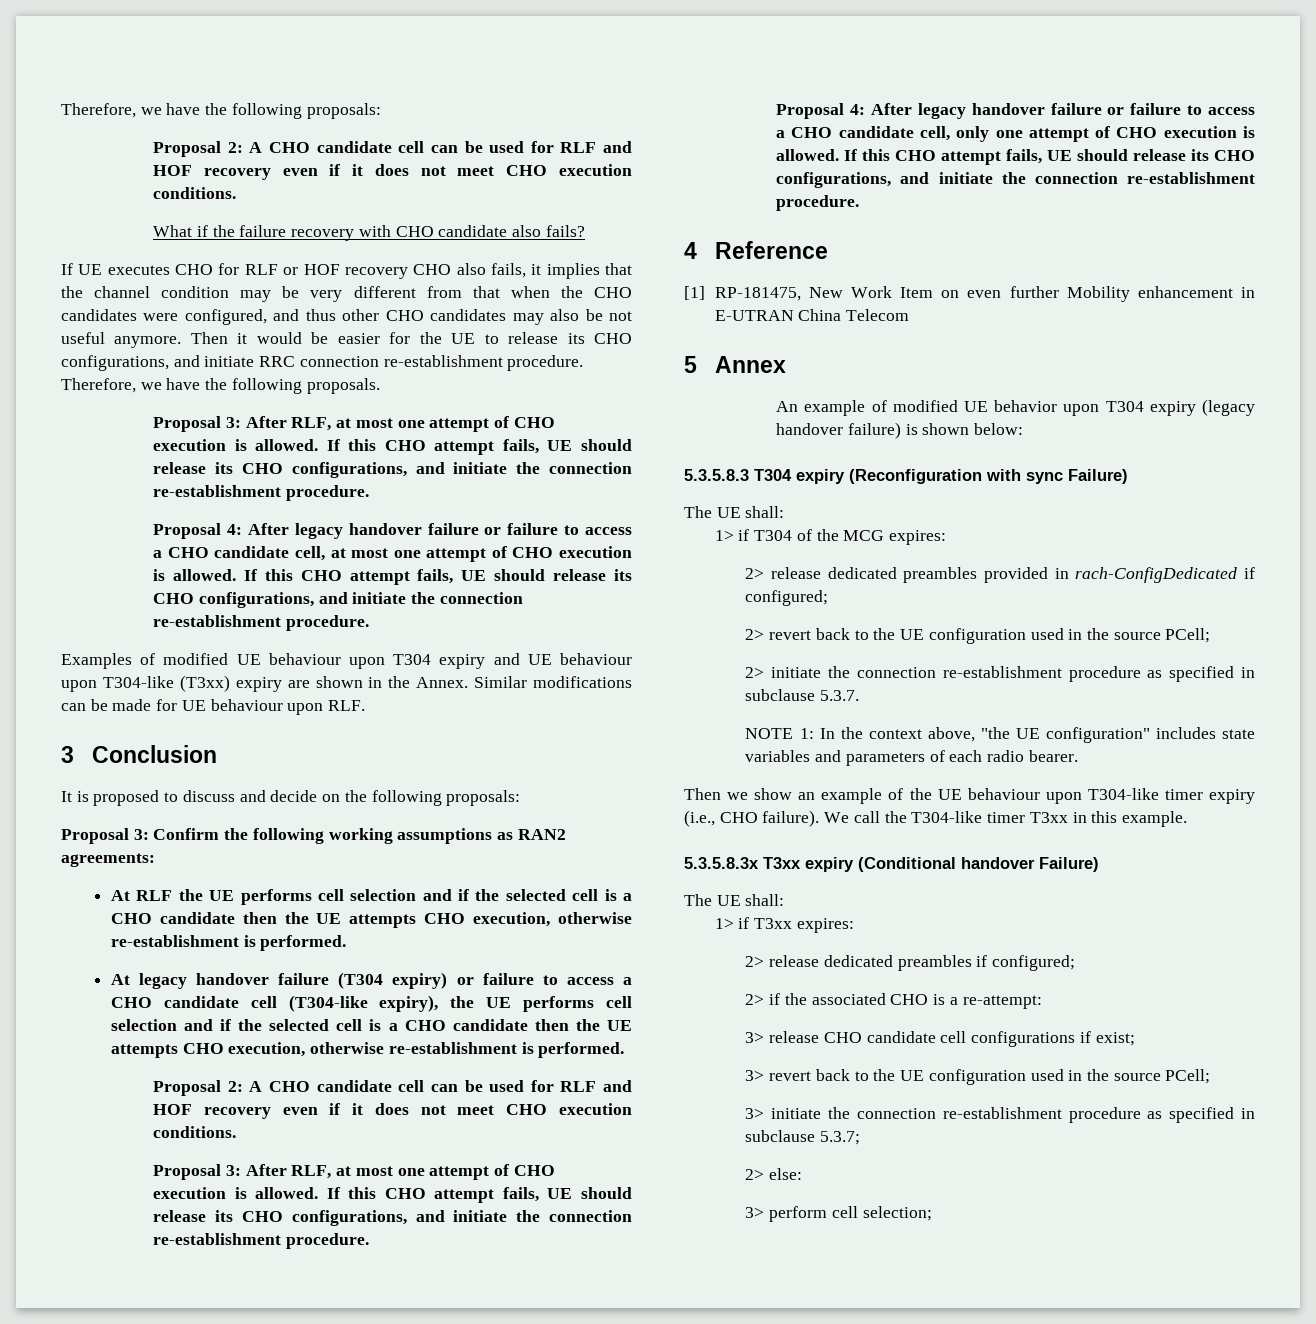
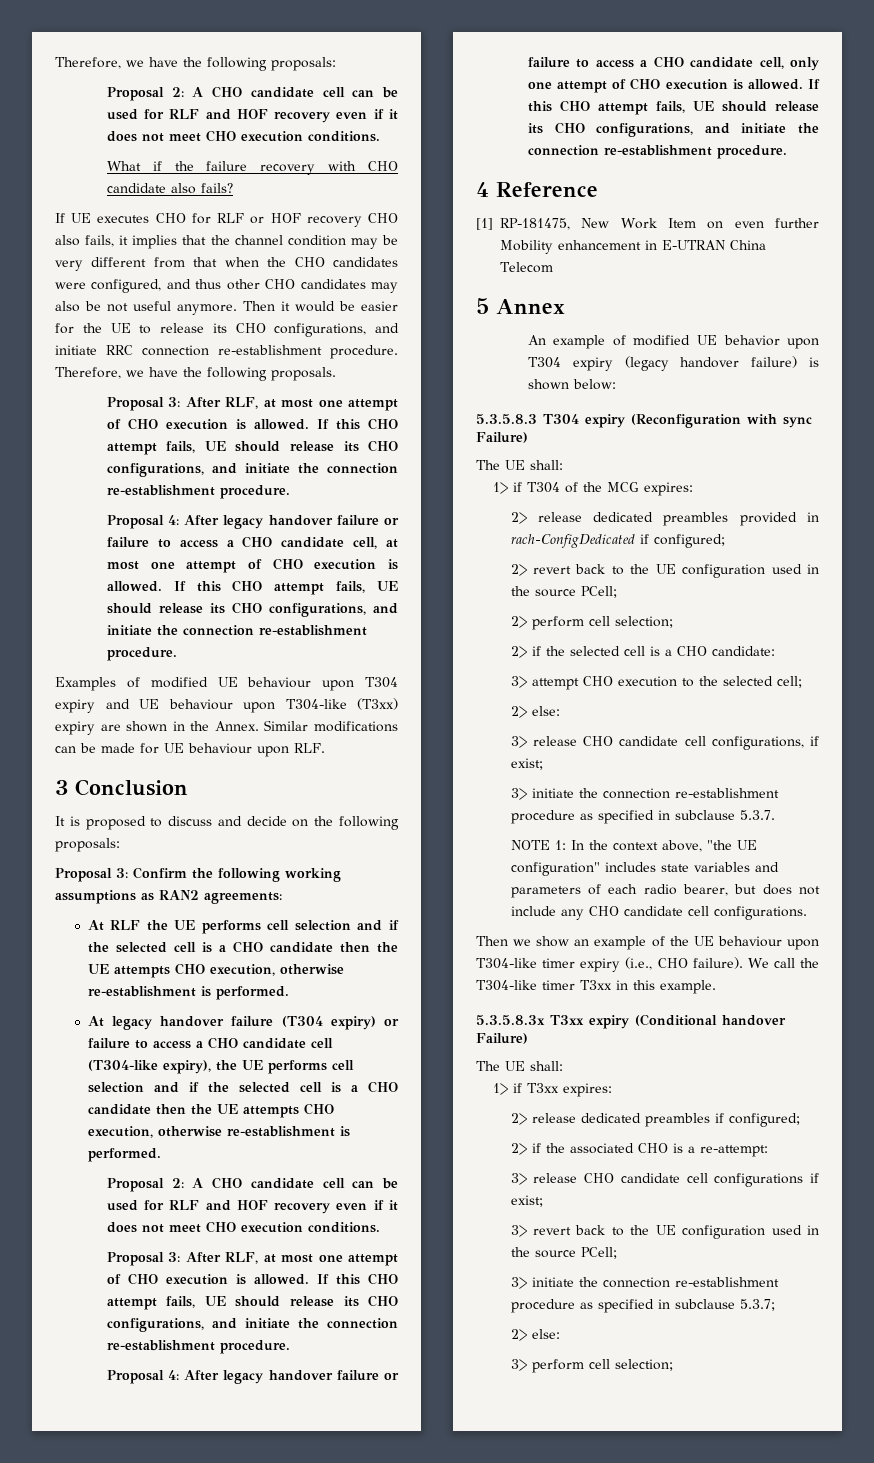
(765, 672) none -> [531,616,673,630] [510,646,775,658] [510,676,802,690] [510,706,560,718] [510,736,819,750] [510,758,543,770] [510,788,527,800] perform cell selection; // 2> if the selected cell is a CHO candidate: // 3> attempt CHO execution to the selected cell; // 2> else: // 3> release CHO candidate cell configurations, if exist; // 3>
[1028,750,1078,762] bearer. -> [682,884,820,896] [510,906,807,920] bearer, but does not include any CHO candidate cell configurations.

